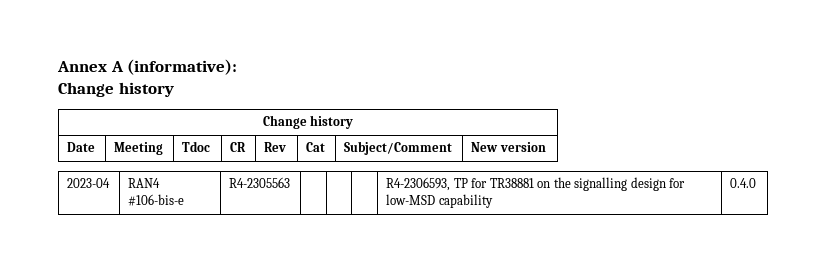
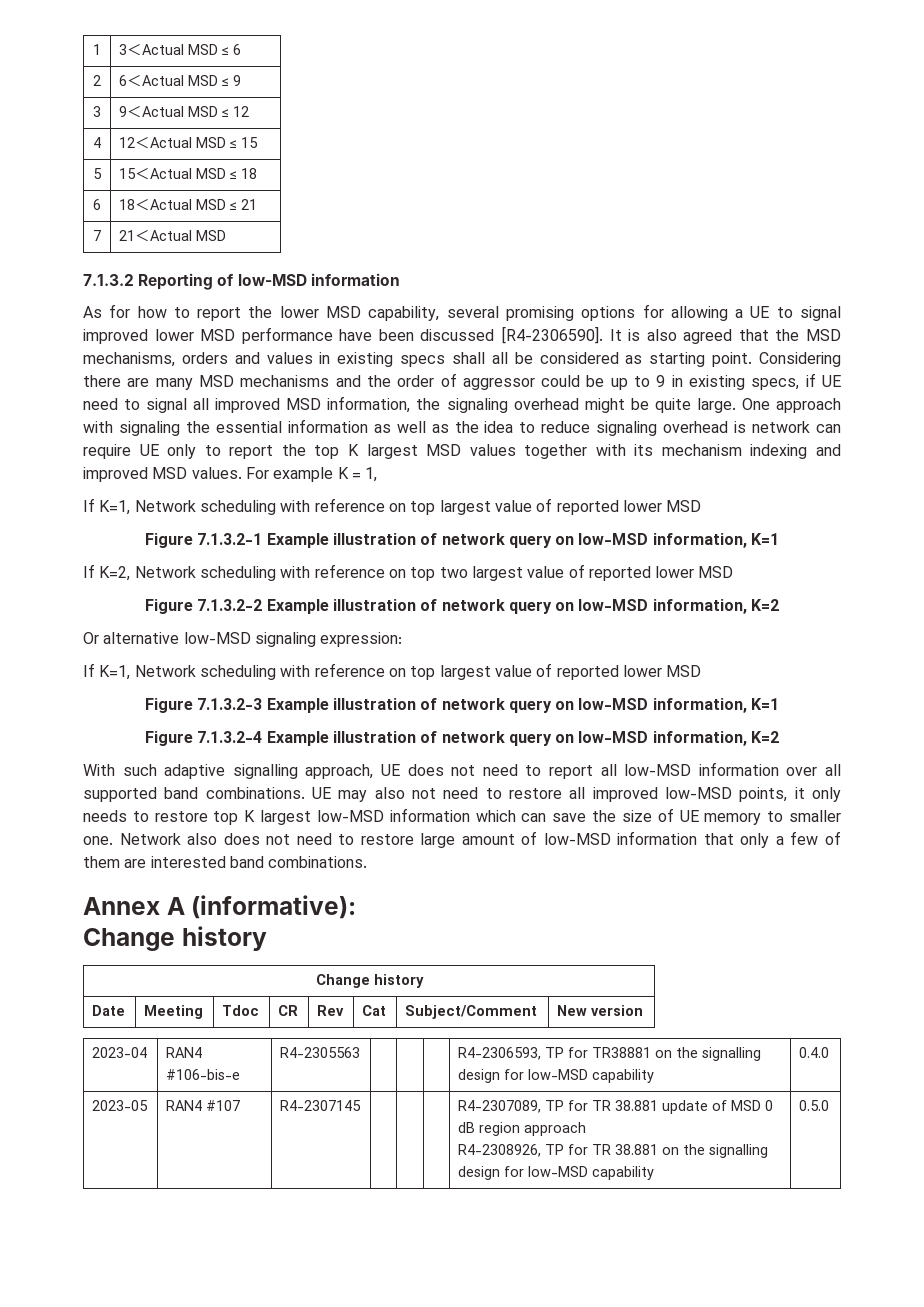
(57, 66) none -> [93,44,101,55] [119,44,242,56] [93,75,101,86] [119,75,242,87] [93,106,101,117] [119,106,250,118] [93,137,101,148] [119,137,259,149] [93,168,102,179] [119,168,258,180] [93,199,101,210] [119,199,258,211] [93,230,101,241] [119,230,227,242] [83,273,400,290] [83,304,841,321] [83,326,841,344] [83,352,841,367] [83,373,841,390] [83,396,842,413] [83,419,841,436] [83,444,841,459] [83,467,378,482] [83,498,702,515] [144,533,780,548] [83,564,734,581] [144,599,780,614] [83,632,403,647] [83,663,702,680] [144,698,780,713] [144,731,780,746] [83,762,842,779] [83,787,841,802] [83,808,842,825] [83,831,841,848] [83,856,368,868] 1 | 3＜Actual MSD ≤ 6 // 2 | 6＜Actual MSD ≤ 9 // 3 | 9＜Actual MSD ≤ 12 // 4 | 12＜Actual MSD ≤ 15 // 5 | 15＜Actual MSD ≤ 18 // 6 | 18＜Actual MSD ≤ 21 // 7 | 21＜Actual MSD // 7.1.3.2 Reporting of low-MSD information // As for how to report the lower MSD capability, several promising options for allowing a UE to signal improved lower MSD performance have been discussed [R4-2306590]. It is also agreed that the MSD mechanisms, orders and values in existing specs shall all be considered as starting point. Considering there are many MSD mechanisms and the order of aggressor could be up to 9 in existing specs, if UE need to signal all improved MSD information, the signaling overhead might be quite large. One approach with signaling the essential information as well as the idea to reduce signaling overhead is network can require UE only to report the top K largest MSD values together with its mechanism indexing and improved MSD values. For example K = 1, // If K=1, Network scheduling with reference on top largest value of reported lower MSD // Figure 7.1.3.2-1 Example illustration of network query on low-MSD information, K=1 // If K=2, Network scheduling with reference on top two largest value of reported lower MSD // Figure 7.1.3.2-2 Example illustration of network query on low-MSD information, K=2 // Or alternative low-MSD signaling expression: // If K=1, Network scheduling with reference on top largest value of reported lower MSD // Figure 7.1.3.2-3 Example illustration of network query on low-MSD information, K=1 // Figure 7.1.3.2-4 Example illustration of network query on low-MSD information, K=2 // With such adaptive signalling approach, UE does not need to report all low-MSD information over all supported band combinations. UE may also not need to restore all improved low-MSD points, it only needs to restore top K largest low-MSD information which can save the size of UE memory to smaller one. Network also does not need to restore large amount of low-MSD information that only a few of them are interested band combinations. //
(757, 183) none -> [92,1100,149,1111] [166,1100,241,1111] [280,1100,362,1111] [458,1100,774,1114] [458,1122,587,1136] [458,1144,769,1158] [458,1166,655,1180] [799,1100,830,1111] // 2023-05 | RAN4 #107 | R4-2307145 | | | | R4-2307089, TP for TR 38.881 update of MSD 0 dB region approach // R4-2308926, TP for TR 38.881 on the signalling design for low-MSD capability | 0.5.0

